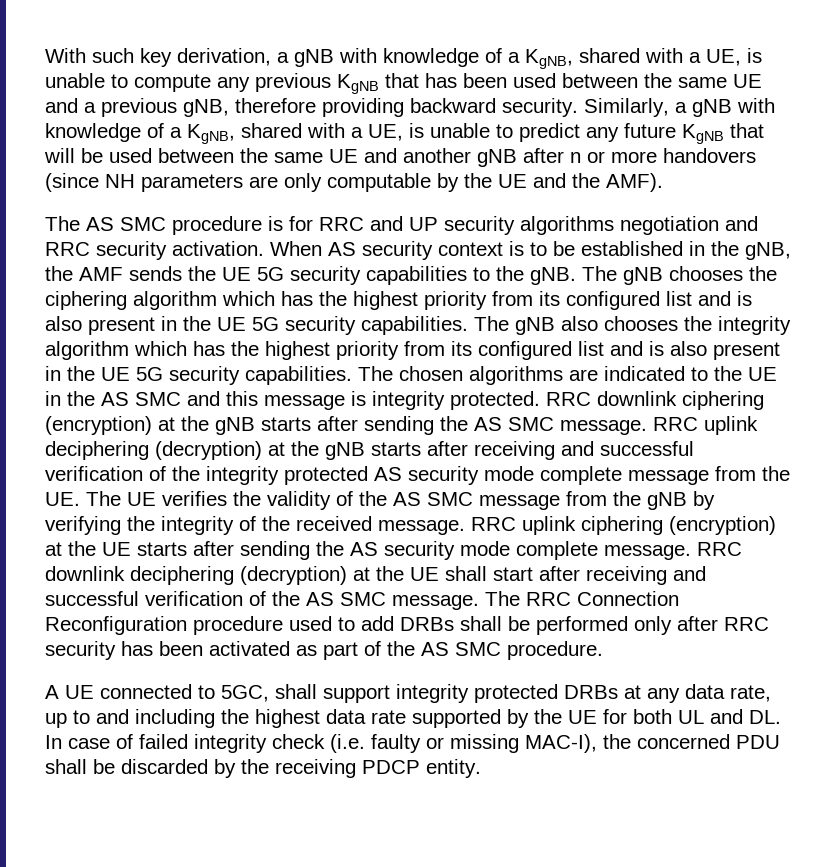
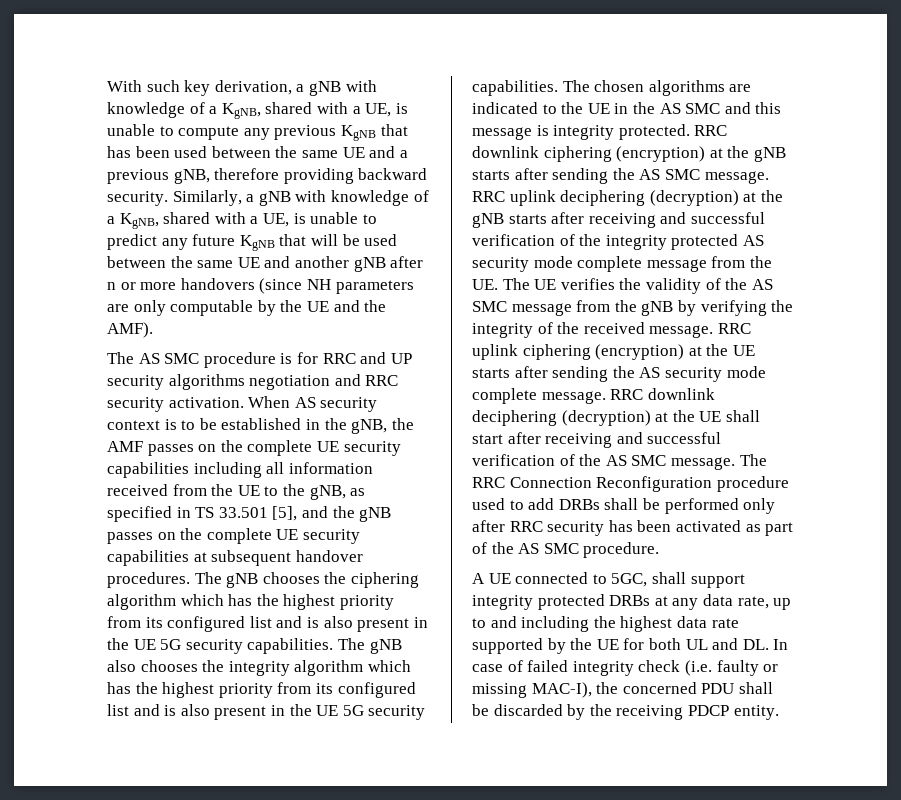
[129,266,576,285] sends the UE 5G security capabilities to the gNB. -> [147,440,401,456] [107,462,373,478] [107,484,366,500] [107,506,392,522] [107,528,360,544] [107,550,363,566] [107,572,190,588] passes on the complete UE security capabilities including all information received from the UE to the gNB, as specified in TS 33.501 [5], and the gNB passes on the complete UE security capabilities at subsequent handover procedures.

